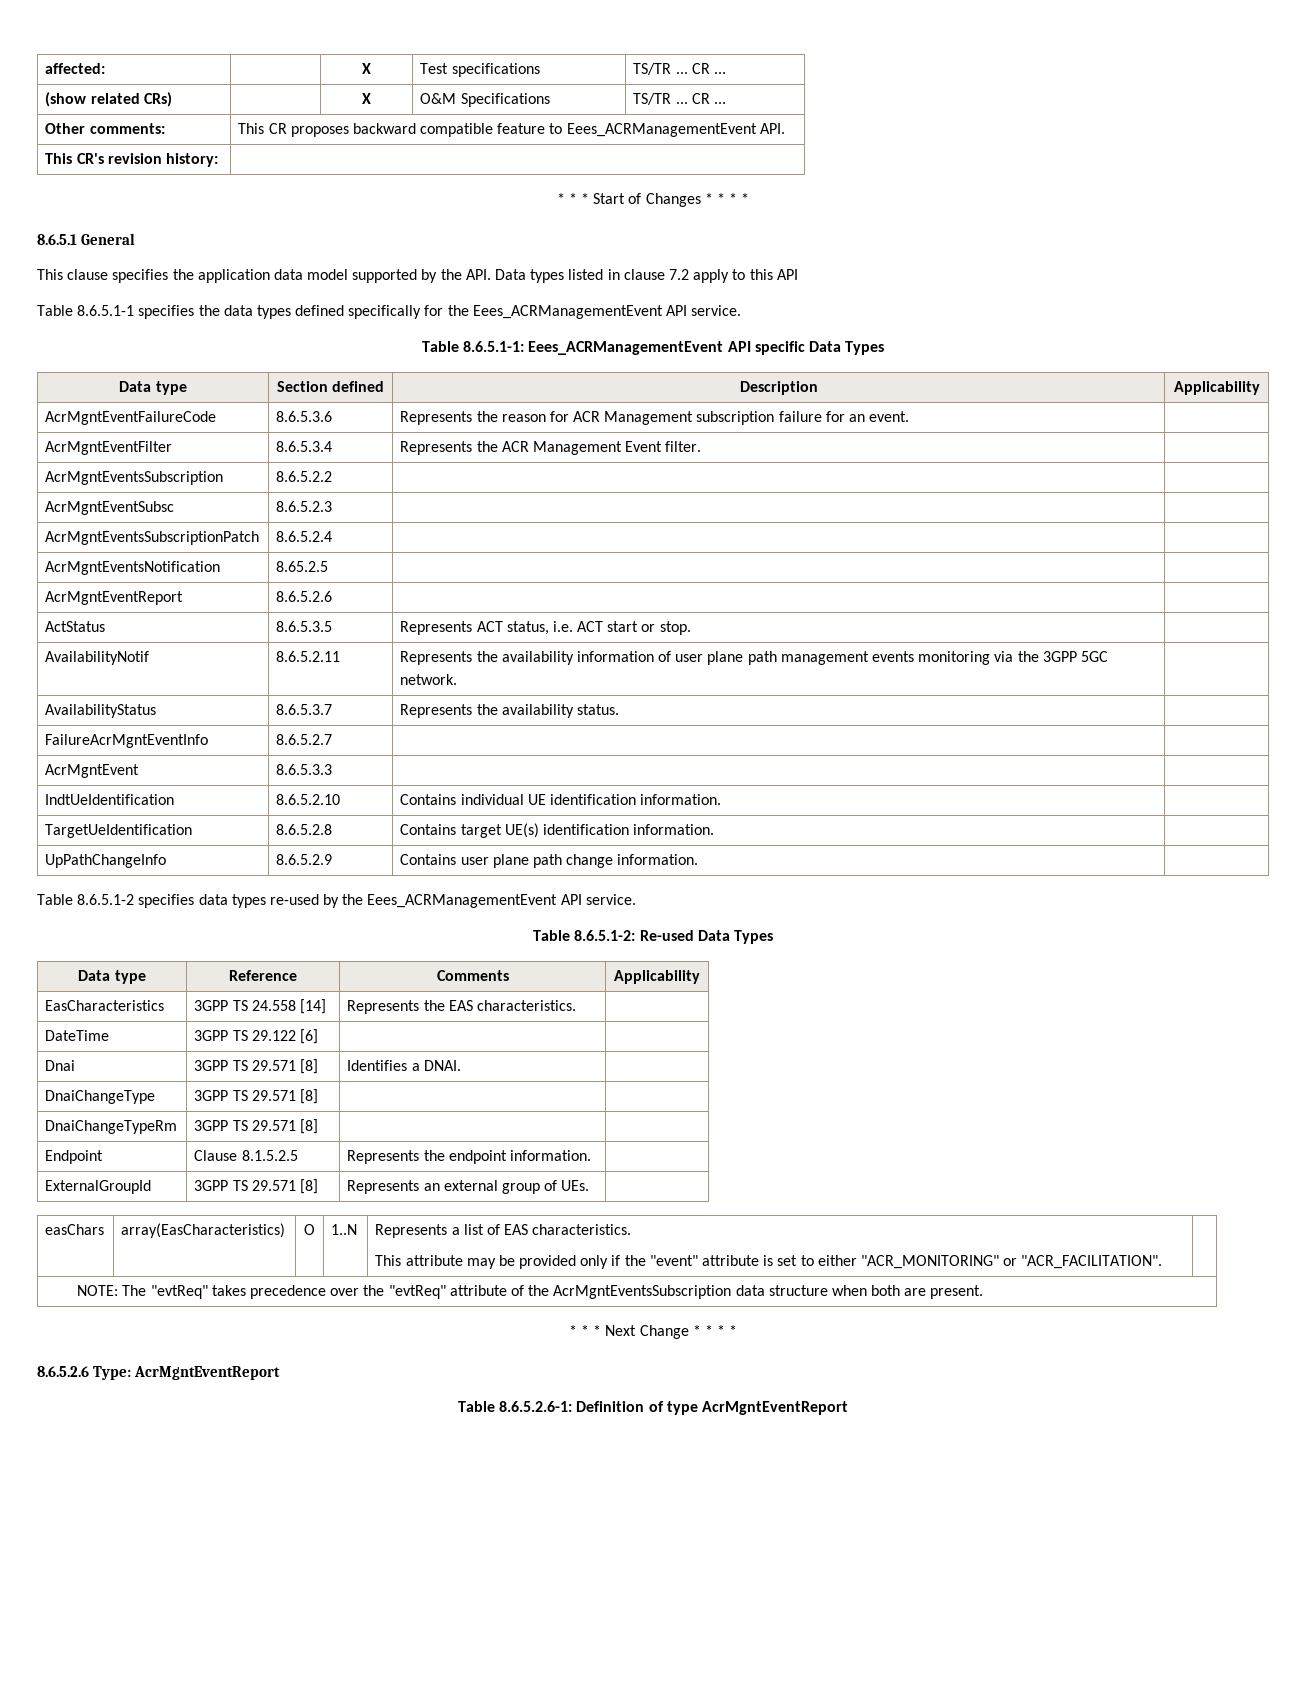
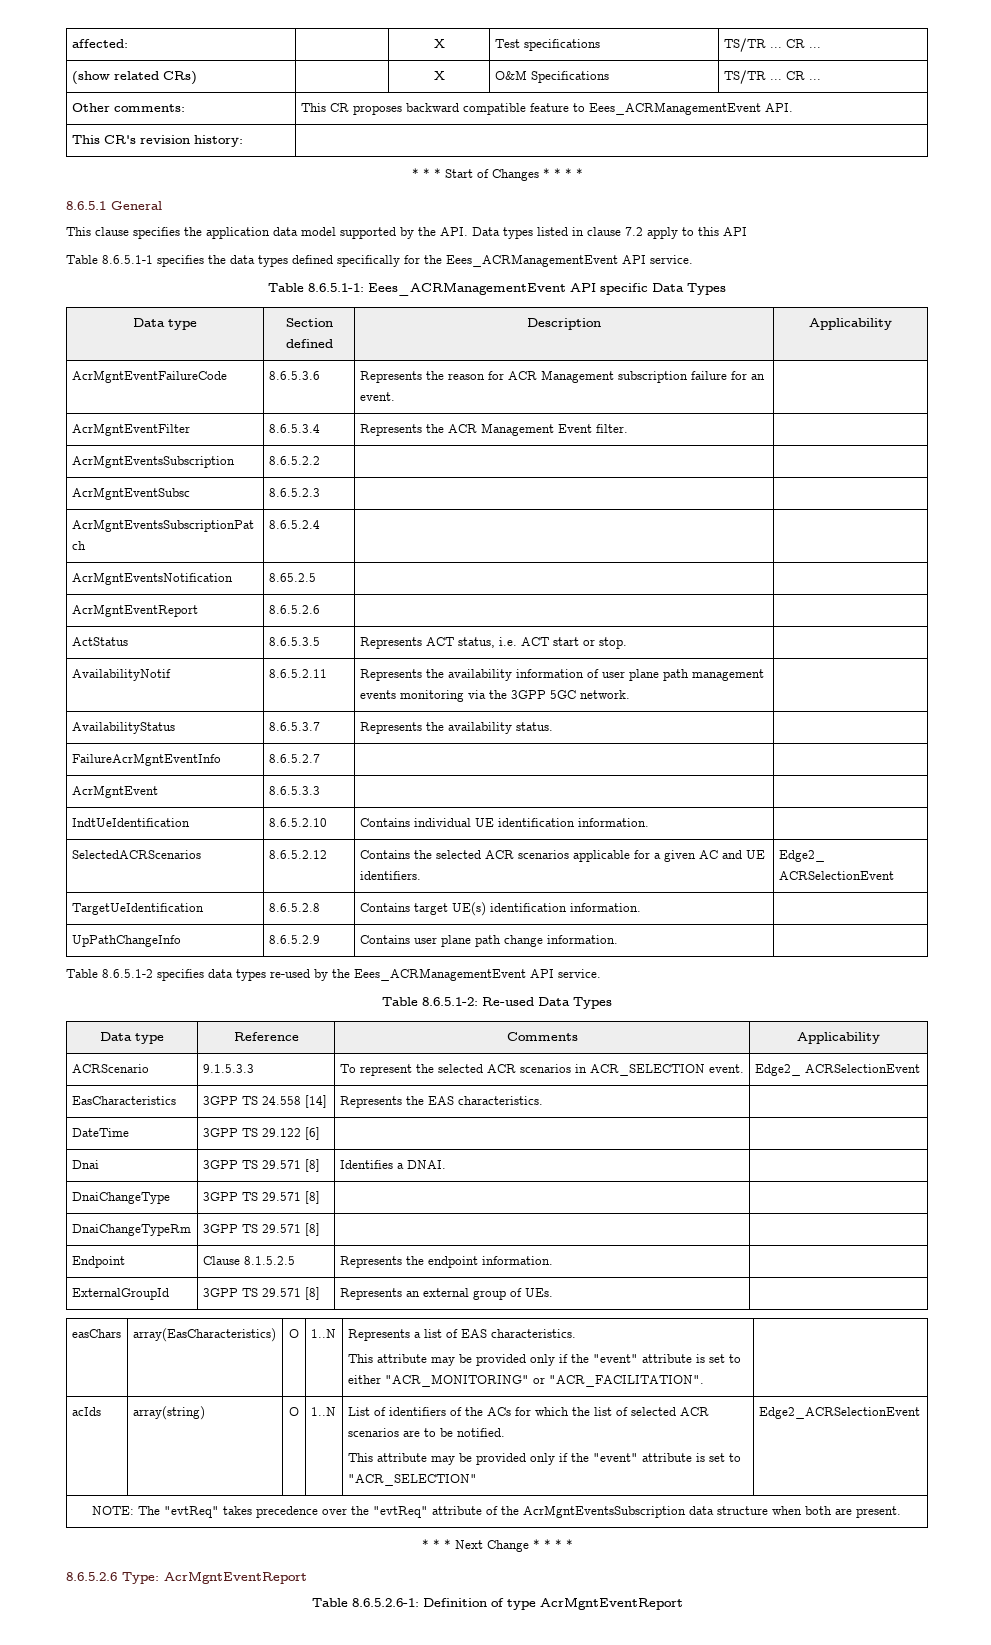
(722, 799) none -> [71,850,201,859] [268,850,327,859] [359,850,765,862] [359,871,421,880] [778,850,825,862] [778,871,894,880] // SelectedACRScenarios | 8.6.5.2.12 | Contains the selected ACR scenarios applicable for a given AC and UE identifiers. | Edge2_ ACRSelectionEvent
(700, 977) none -> [71,1064,149,1073] [202,1064,254,1073] [339,1064,744,1076] [754,1064,920,1076] // ACRScenario | 9.1.5.3.3 | To represent the selected ACR scenarios in ACR_SELECTION event. | Edge2_ ACRSelectionEvent
(1163, 1262) none -> [71,1407,101,1416] [132,1406,205,1420] [289,1407,299,1416] [310,1407,336,1416] [347,1407,709,1416] [347,1428,505,1437] [347,1453,741,1465] [347,1474,477,1486] [758,1407,920,1419] // acIds | array(string) | O | 1..N | List of identifiers of the ACs for which the list of selected ACR scenarios are to be notified. // This attribute may be provided only if the "event" attribute is set to "ACR_SELECTION" | Edge2_ACRSelectionEvent

